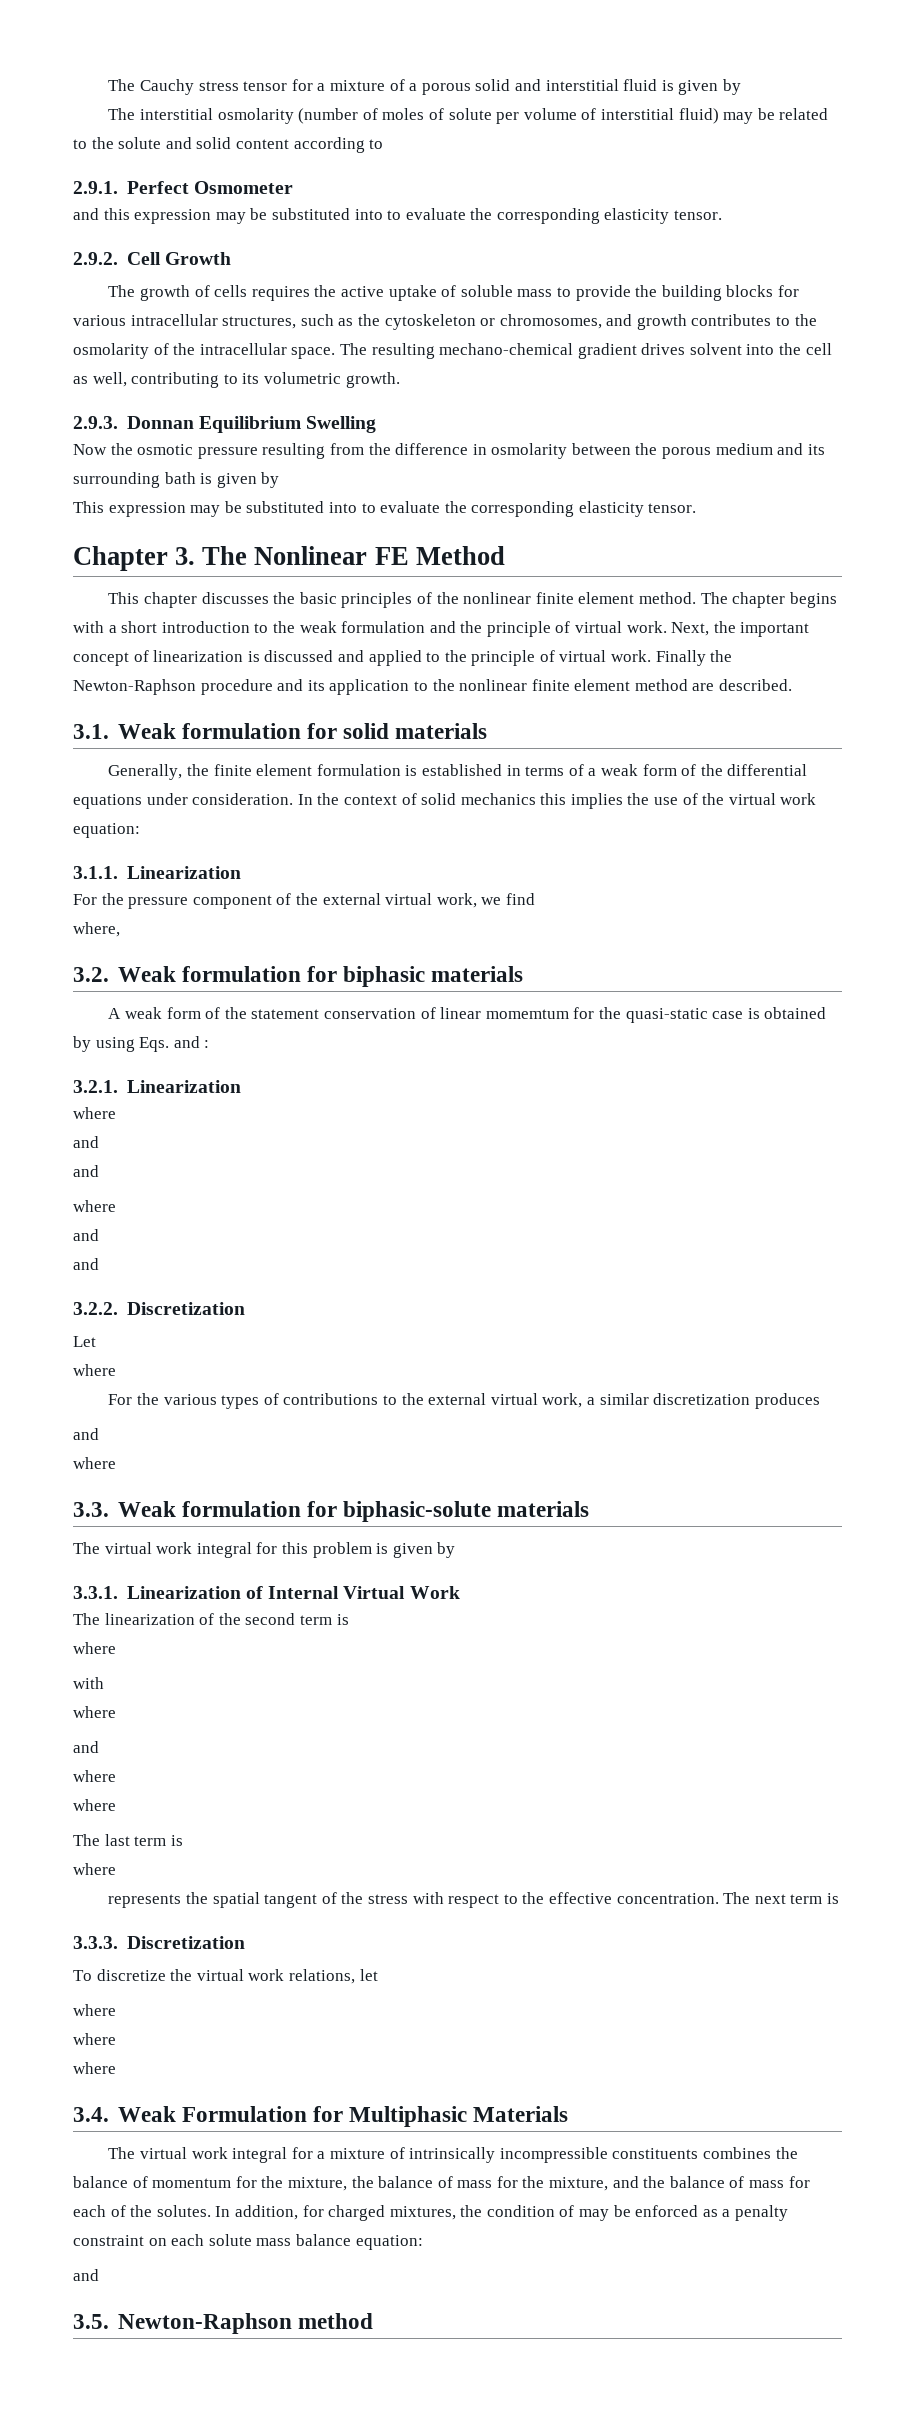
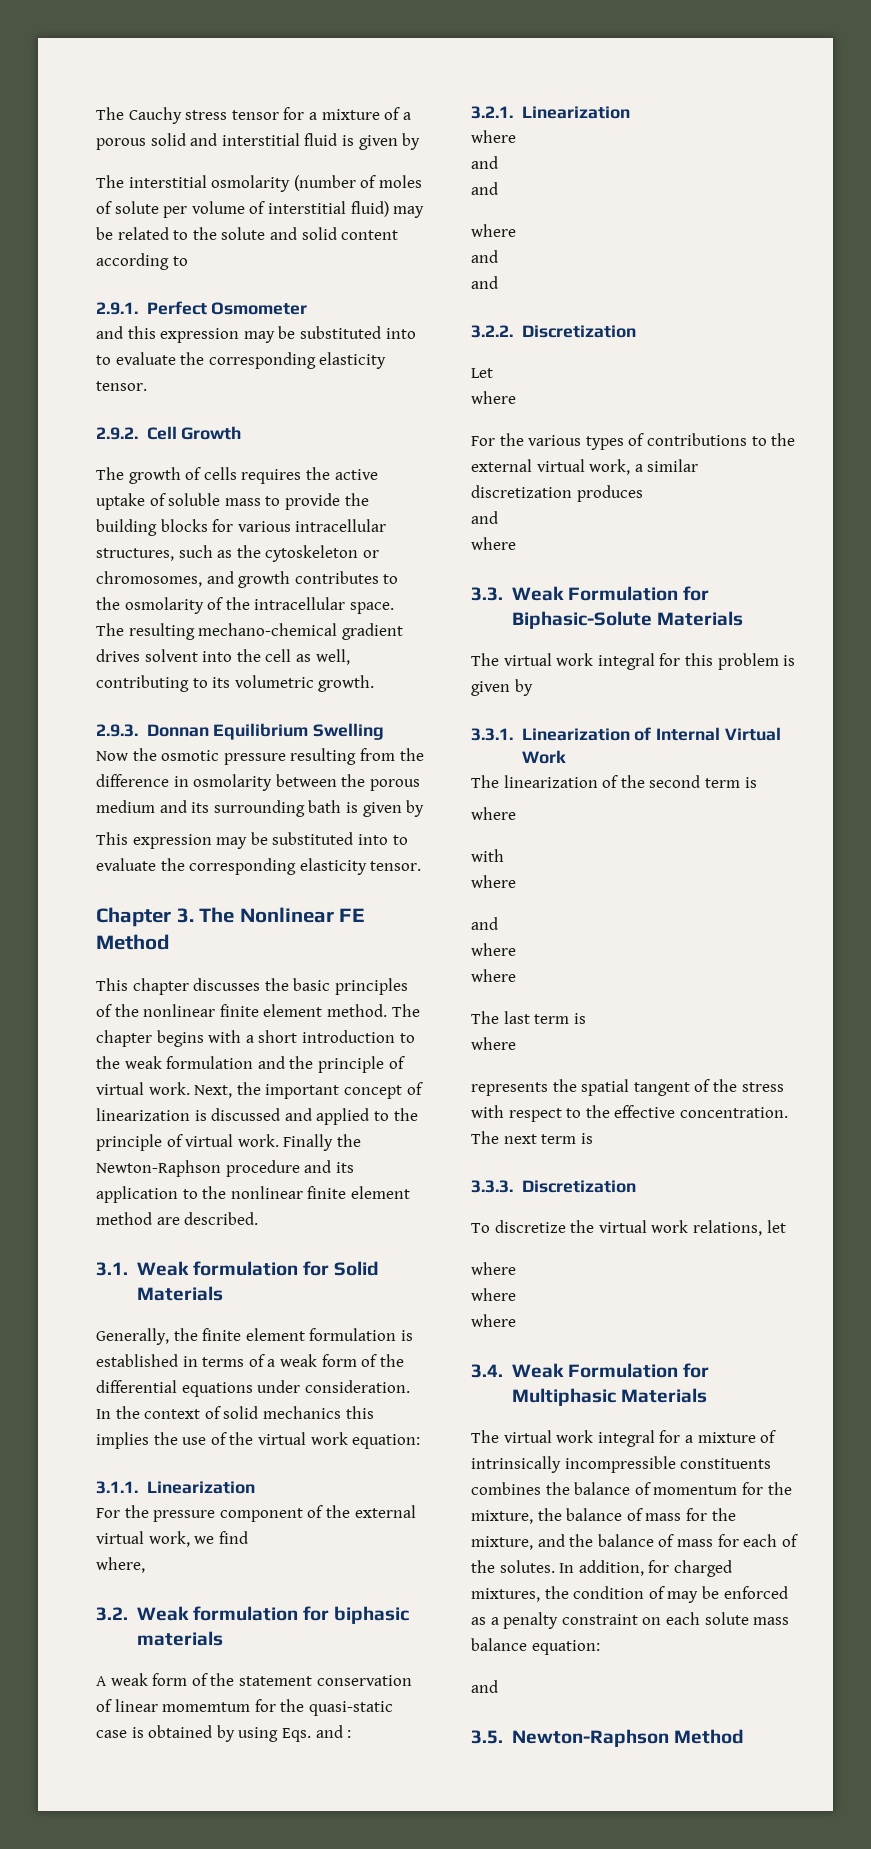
[343,723,488,739] solid materials -> [333,1261,379,1276] [136,1286,223,1301] Solid Materials
[181,1501,590,1522] formulation for biphasic-solute materials -> [567,586,709,601] [511,611,743,629] Formulation for Biphasic-Solute Materials
[297,2313,373,2329] method -> [673,1729,744,1744] Method

